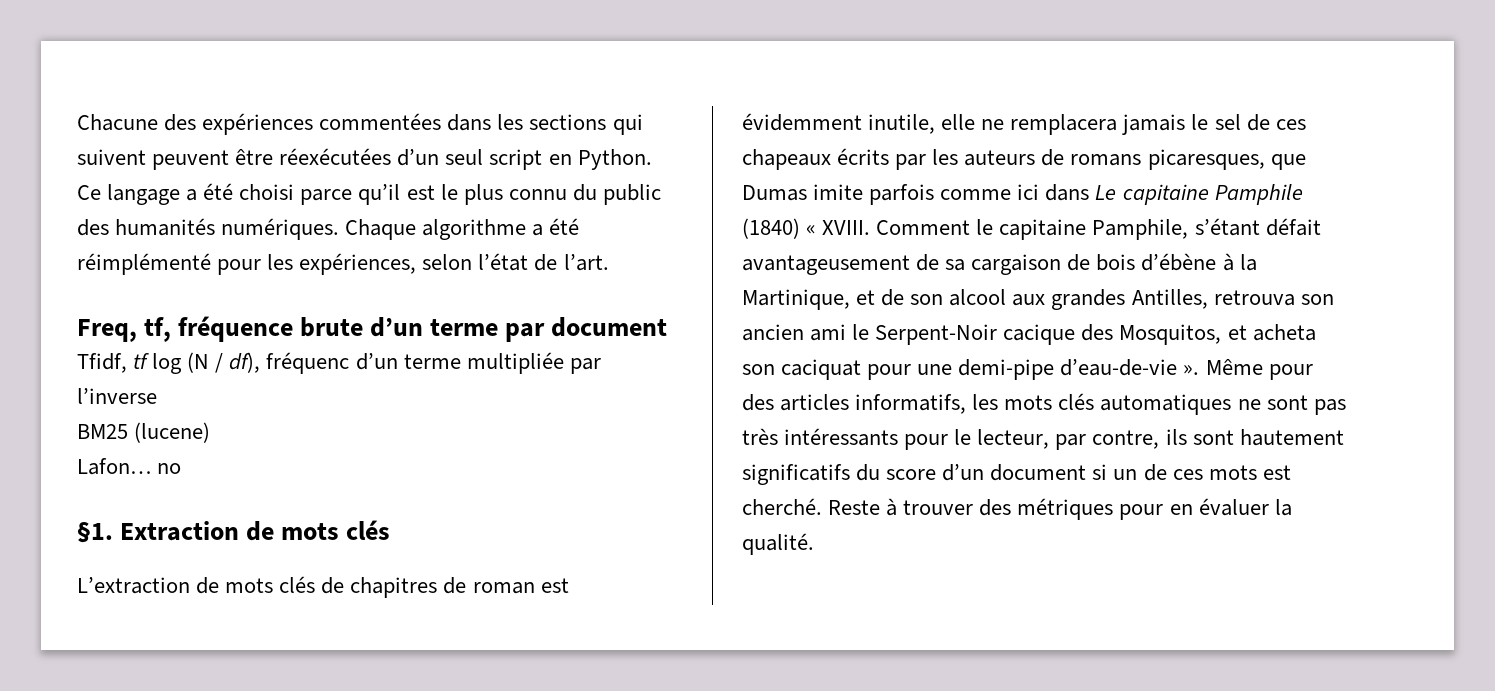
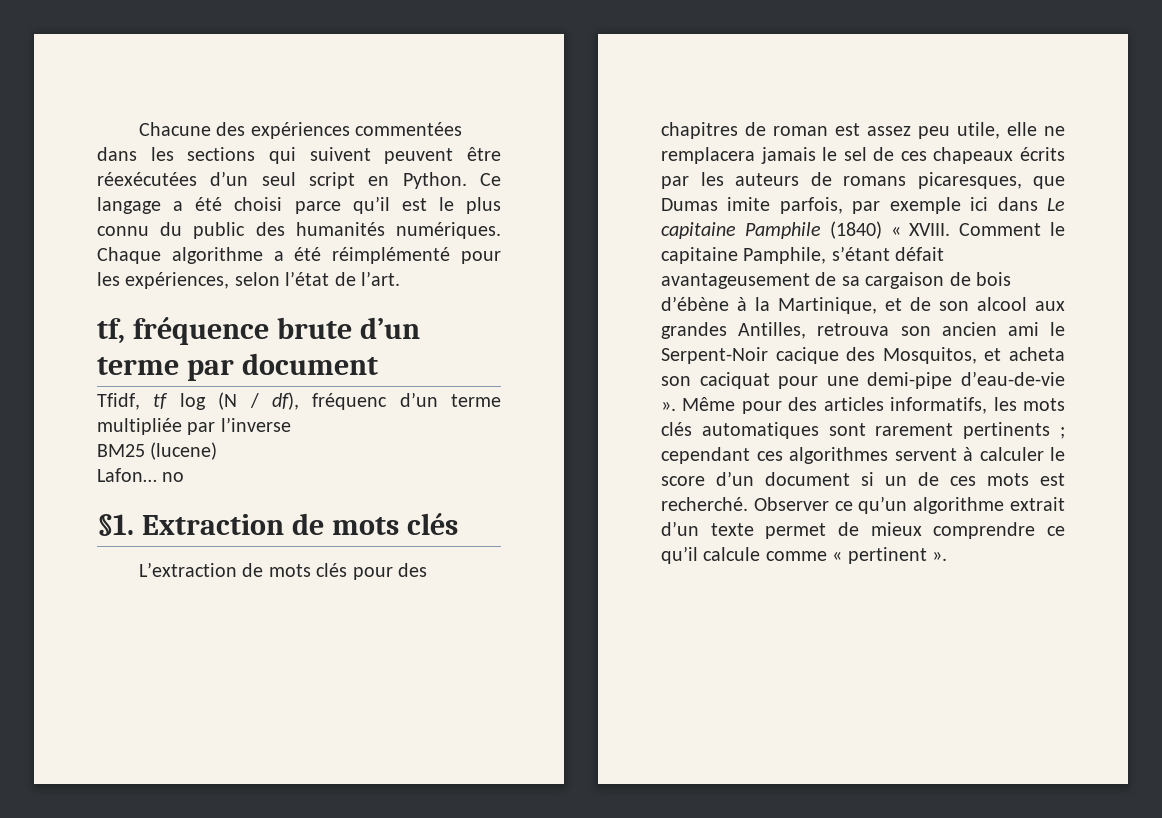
[77,319,137,342] Freq, -> (400, 278) none
[321,577,345,594] de -> [352,563,427,580] pour des
[742,113,936,134] évidemment inutile, -> [867,122,1000,139] assez peu utile,
[869,184,1012,205] parfois comme -> [779,197,961,214] parfois, par exemple
[1237,395,1346,415] [742,428,1344,450] [742,464,881,485] ne sont pas très intéressants pour le lecteur, par contre, ils sont hautement significatifs du -> [828,422,1065,439] [661,447,1065,464] sont rarement pertinents ; cependant ces algorithmes servent à calculer le
[742,498,1292,520] [742,533,814,555] cherché. Reste à trouver des métriques pour en évaluer la qualité. -> [661,496,1065,514] [661,521,1065,539] [661,546,947,564] recherché. Observer ce qu’un algorithme extrait d’un texte permet de mieux comprendre ce qu’il calcule comme « pertinent ».

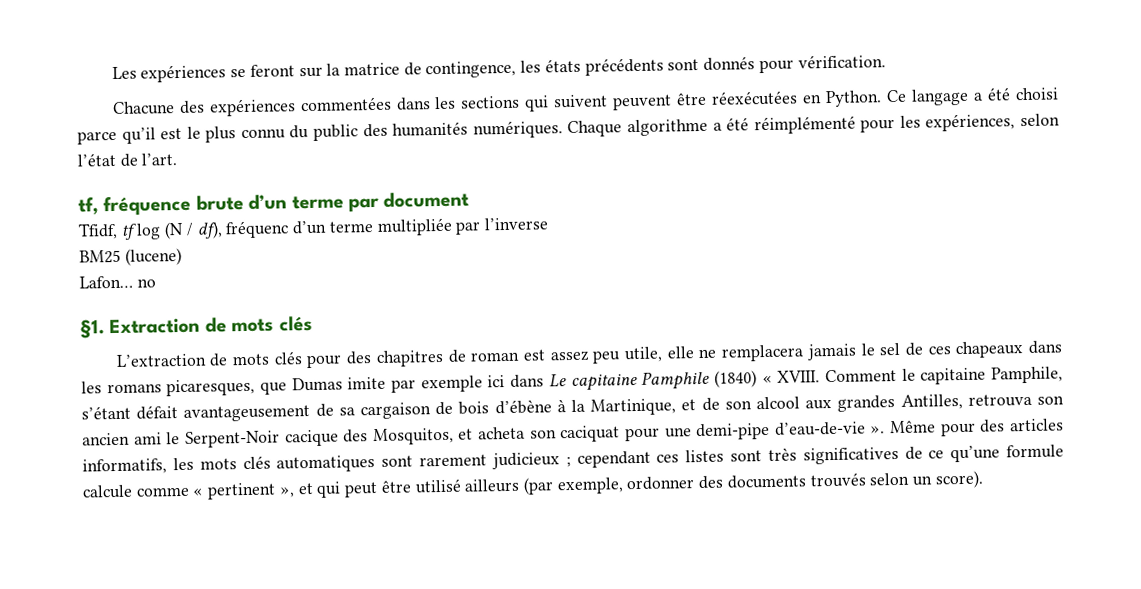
(138, 129) none -> [111,54,886,83] Les expériences se feront sur la matrice de contingence, les états précédents sont donnés pour vérification. //
[210,171,355,189] d’un seul script -> (799, 98) none
[1020,147,1065,161] [661,172,832,189] écrits par les auteurs de -> [1028,340,1062,354] [81,381,102,394] dans les
[779,197,843,214] parfois, -> (387, 383) none
[963,422,1051,439] pertinents -> [491,452,560,470] judicieux
[789,447,1065,464] [661,471,1065,486] [661,496,1065,514] [661,521,1065,539] [661,546,947,564] algorithmes servent à calculer le score d’un document si un de ces mots est recherché. Observer ce qu’un algorithme extrait d’un texte permet de mieux comprendre ce qu’il calcule comme « pertinent ». -> [685,444,1065,465] [82,470,984,500] listes sont très significatives de ce qu’une formule calcule comme « pertinent », et qui peut être utilisé ailleurs (par exemple, ordonner des documents trouvés selon un score).

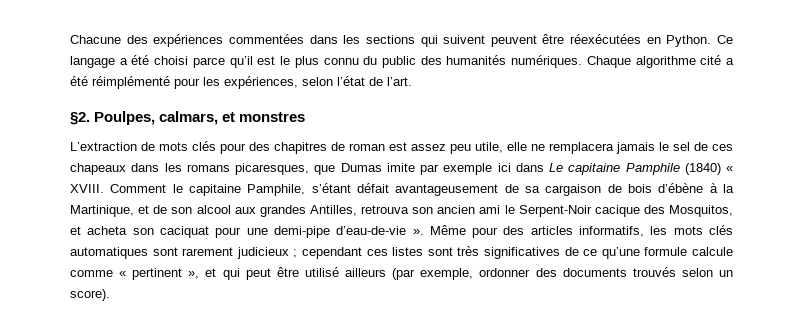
[111,54,886,83] Les expériences se feront sur la matrice de contingence, les états précédents sont donnés pour vérification. // -> (70, 39) none
(708, 127) none -> [700,55,722,65] cité
[78,191,470,217] [78,217,548,240] [79,247,182,266] [79,275,156,289] [80,315,313,339] tf, fréquence brute d’un terme par document // Tfidf, tf log (N / df), fréquenc d’un terme multipliée par l’inverse // BM25 (lucene) // Lafon… no // §1. Extraction de mots clés -> [70,111,306,125] §2. Poulpes, calmars, et monstres

